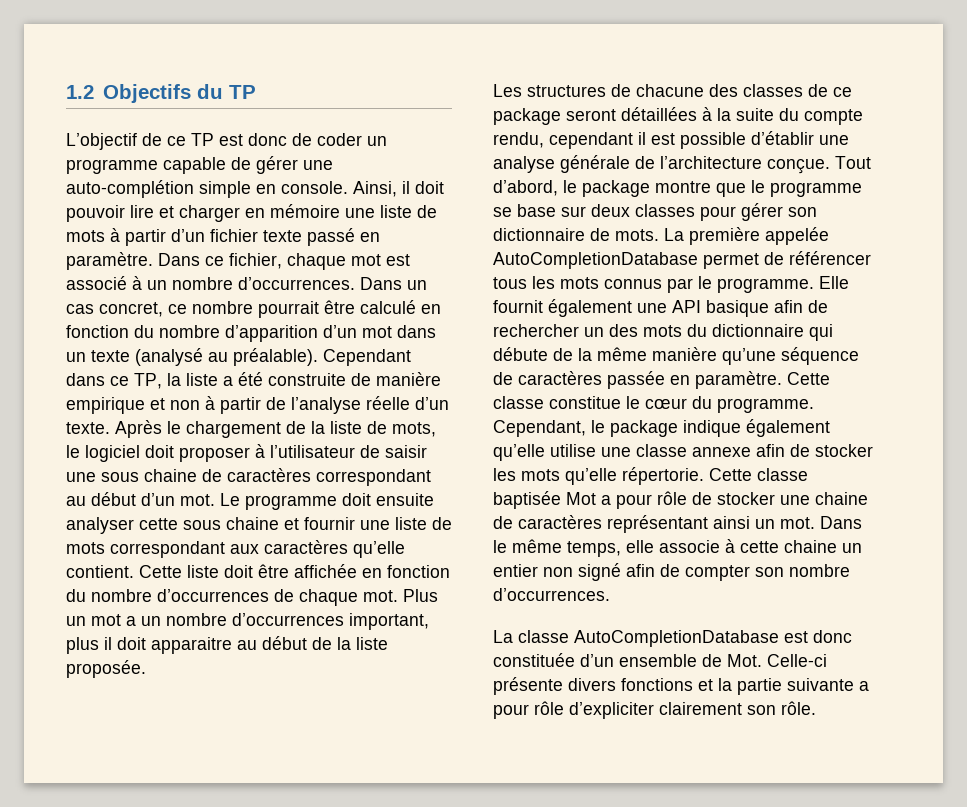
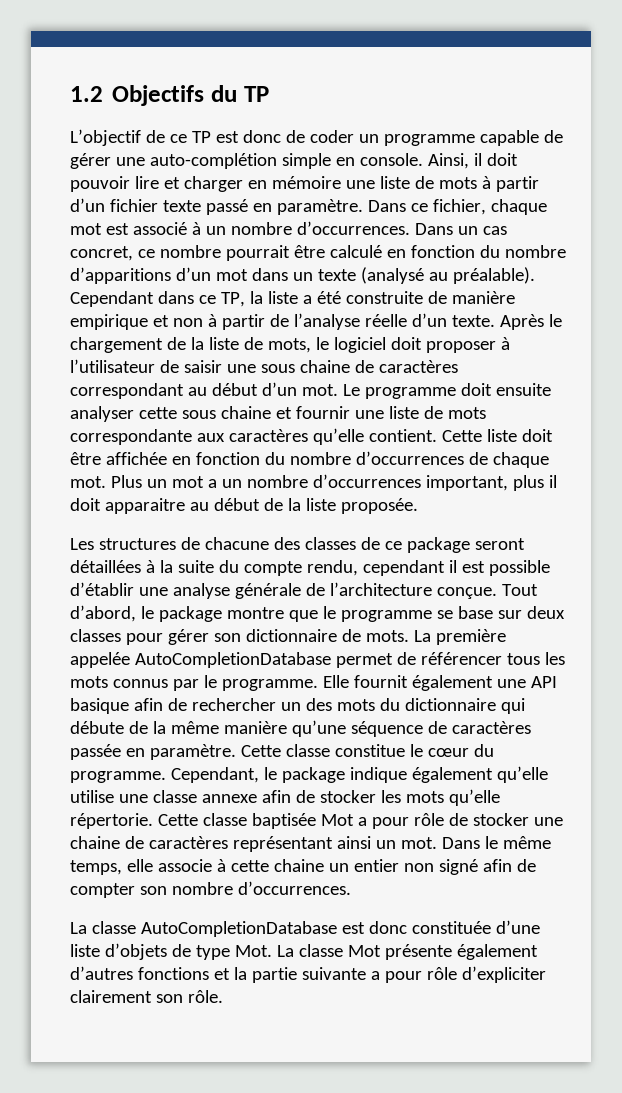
[225,325,318,342] d’apparition -> [70,267,171,284] d’apparitions
[110,541,225,558] correspondant -> [70,429,192,445] correspondante
[580,654,827,667] [493,677,616,695] d’un ensemble de Mot. Celle-ci présente divers -> [495,920,540,934] [70,943,538,960] [70,966,133,980] d’une liste d’objets de type Mot. La classe Mot présente également d’autres

